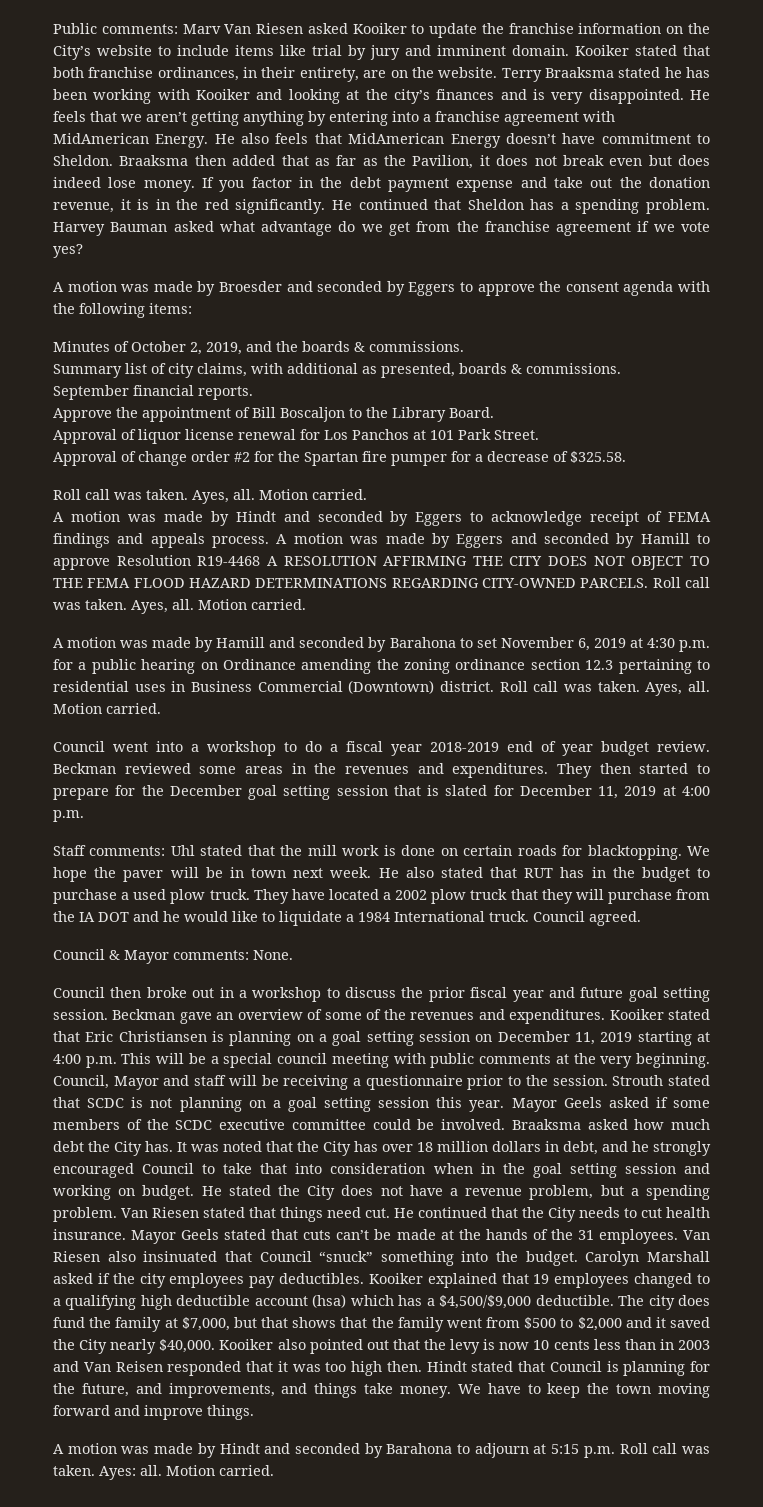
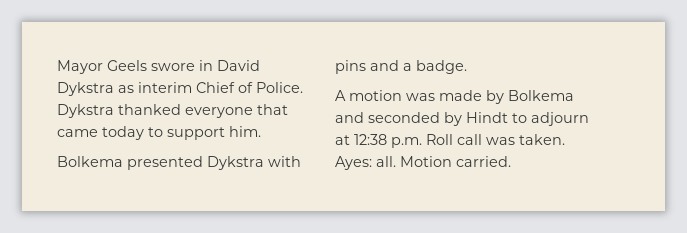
[53,23,710,38] [53,45,710,60] [53,67,710,82] [53,89,710,104] [53,111,615,126] [53,133,711,148] [53,155,710,169] [53,177,711,192] [53,199,710,214] [53,221,711,236] [53,244,83,258] [53,281,711,296] [53,303,192,318] [53,341,464,355] [53,363,621,378] [53,385,253,400] [53,407,494,422] [53,429,539,444] [53,451,626,466] [53,489,367,504] [53,511,712,526] [53,533,710,548] [53,555,710,570] [53,577,711,588] [53,599,306,614] [53,637,710,652] [53,659,710,674] [53,680,710,696] [53,703,161,714] [53,741,710,756] [53,763,710,778] [53,785,710,800] [53,810,84,822] [53,845,710,860] [53,867,710,882] [53,889,710,904] [53,911,641,926] [53,949,293,964] [53,987,710,1002] [53,1009,710,1024] [53,1031,711,1046] [53,1053,710,1068] [53,1075,710,1090] [53,1097,710,1112] [53,1119,710,1130] [53,1141,711,1156] [53,1163,711,1178] [53,1185,710,1200] [53,1207,710,1222] [53,1229,710,1244] [53,1251,710,1266] [53,1273,710,1288] [53,1294,710,1310] [53,1317,710,1332] [53,1339,710,1354] [53,1361,710,1376] [53,1383,710,1398] [53,1405,254,1420] [53,1443,453,1458] Public comments: Marv Van Riesen asked Kooiker to update the franchise information on the City’s website to include items like trial by jury and imminent domain. Kooiker stated that both franchise ordinances, in their entirety, are on the website. Terry Braaksma stated he has been working with Kooiker and looking at the city’s finances and is very disappointed. He feels that we aren’t getting anything by entering into a franchise agreement with MidAmerican Energy. He also feels that MidAmerican Energy doesn’t have commitment to Sheldon. Braaksma then added that as far as the Pavilion, it does not break even but does indeed lose money. If you factor in the debt payment expense and take out the donation revenue, it is in the red significantly. He continued that Sheldon has a spending problem. Harvey Bauman asked what advantage do we get from the franchise agreement if we vote yes? // A motion was made by Broesder and seconded by Eggers to approve the consent agenda with the following items: // Minutes of October 2, 2019, and the boards & commissions. // Summary list of city claims, with additional as presented, boards & commissions. // September financial reports. // Approve the appointment of Bill Boscaljon to the Library Board. // Approval of liquor license renewal for Los Panchos at 101 Park Street. // Approval of change order #2 for the Spartan fire pumper for a decrease of $325.58. // Roll call was taken. Ayes, all. Motion carried. // A motion was made by Hindt and seconded by Eggers to acknowledge receipt of FEMA findings and appeals process. A motion was made by Eggers and seconded by Hamill to approve Resolution R19-4468 A RESOLUTION AFFIRMING THE CITY DOES NOT OBJECT TO THE FEMA FLOOD HAZARD DETERMINATIONS REGARDING CITY-OWNED PARCELS. Roll call was taken. Ayes, all. Motion carried. // A motion was made by Hamill and seconded by Barahona to set November 6, 2019 at 4:30 p.m. for a public hearing on Ordinance amending the zoning ordinance section 12.3 pertaining to residential uses in Business Commercial (Downtown) district. Roll call was taken. Ayes, all. Motion carried. // Council went into a workshop to do a fiscal year 2018-2019 end of year budget review. Beckman reviewed some areas in the revenues and expenditures. They then started to prepare for the December goal setting session that is slated for December 11, 2019 at 4:00 p.m. // Staff comments: Uhl stated that the mill work is done on certain roads for blacktopping. We hope the paver will be in town next week. He also stated that RUT has in the budget to purchase a used plow truck. They have located a 2002 plow truck that they will purchase from the IA DOT and he would like to liquidate a 1984 International truck. Council agreed. // Council & Mayor comments: None. // Council then broke out in a workshop to discuss the prior fiscal year and future goal setting session. Beckman gave an overview of some of the revenues and expenditures. Kooiker stated that Eric Christiansen is planning on a goal setting session on December 11, 2019 starting at 4:00 p.m. This will be a special council meeting with public comments at the very beginning. Council, Mayor and staff will be receiving a questionnaire prior to the session. Strouth stated that SCDC is not planning on a goal setting session this year. Mayor Geels asked if some members of the SCDC executive committee could be involved. Braaksma asked how much debt the City has. It was noted that the City has over 18 million dollars in debt, and he strongly encouraged Council to take that into consideration when in the goal setting session and working on budget. He stated the City does not have a revenue problem, but a spending problem. Van Riesen stated that things need cut. He continued that the City needs to cut health insurance. Mayor Geels stated that cuts can’t be made at the hands of the 31 employees. Van Riesen also insinuated that Council “snuck” something into the budget. Carolyn Marshall asked if the city employees pay deductibles. Kooiker explained that 19 employees changed to a qualifying high deductible account (hsa) which has a $4,500/$9,000 deductible. The city does fund the family at $7,000, but that shows that the family went from $500 to $2,000 and it saved the City nearly $40,000. Kooiker also pointed out that the levy is now 10 cents less than in 2003 and Van Reisen responded that it was too high then. Hindt stated that Council is planning for the future, and improvements, and things take money. We have to keep the town moving forward and improve things. // A motion was made by Hindt and seconded by Barahona -> [57,60,260,74] [57,82,303,96] [57,104,288,118] [57,126,261,140] [57,156,301,170] [335,60,467,74] [335,90,574,104] [335,112,508,126] Mayor Geels swore in David Dykstra as interim Chief of Police. Dykstra thanked everyone that came today to support him. // Bolkema presented Dykstra with pins and a badge. // A motion was made by Bolkema and seconded by Hindt
[551,1444,580,1454] 5:15 -> [354,134,387,145] 12:38

